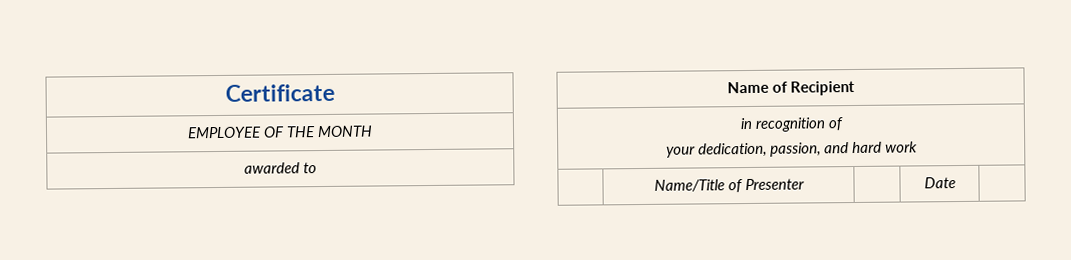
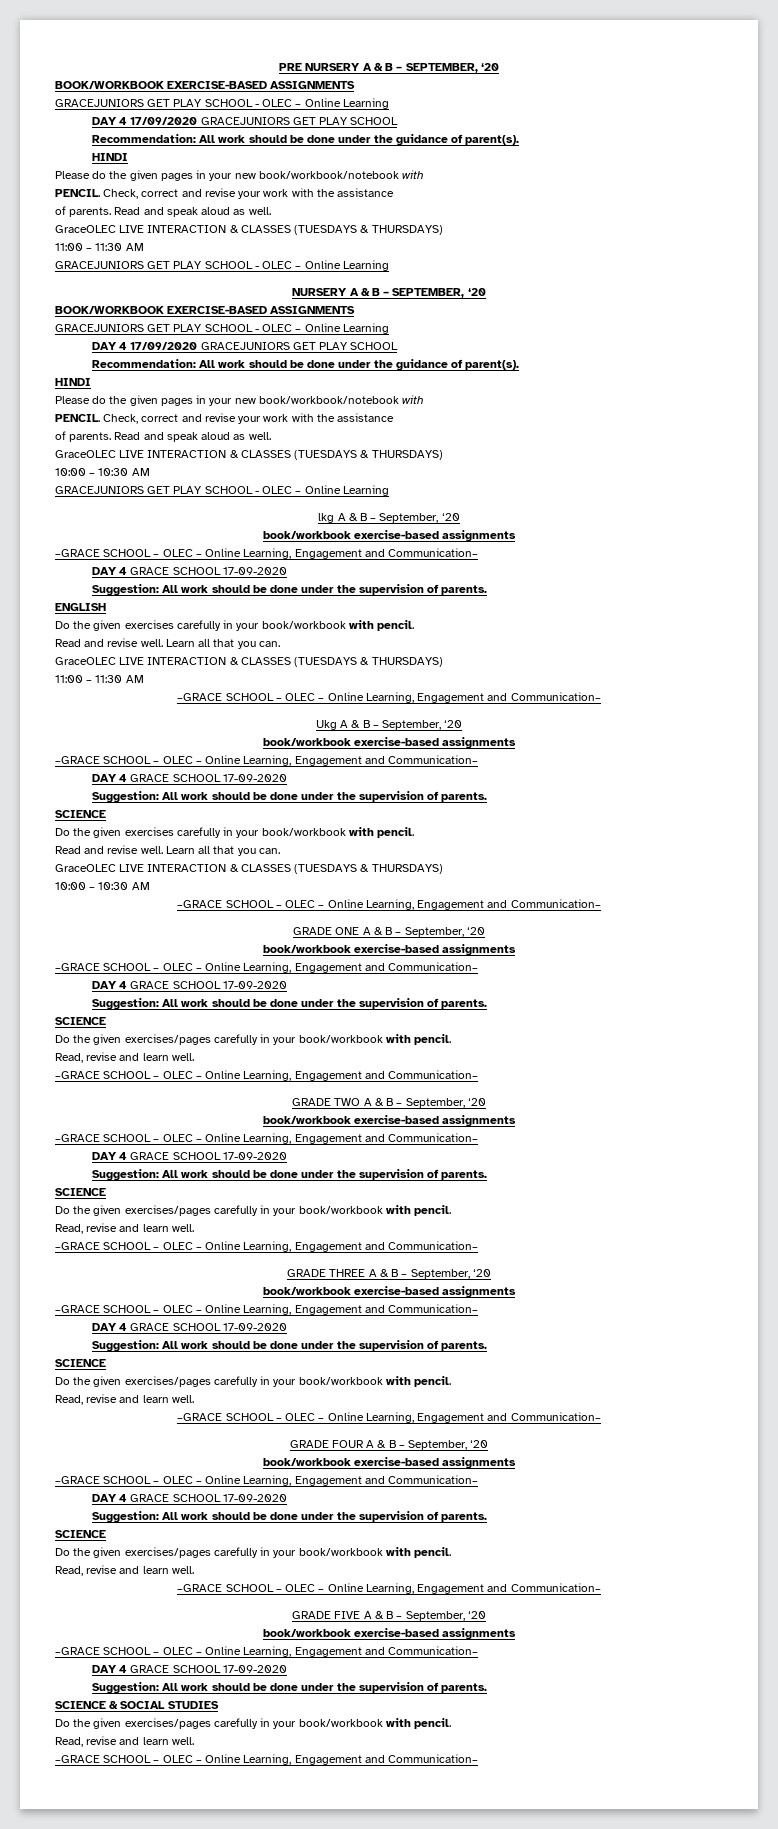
[224,83,335,102] [187,125,373,139] [244,162,317,174] [726,80,855,96] [739,117,844,132] [666,141,918,158] [653,178,805,193] [923,177,956,189] Certificate // EMPLOYEE OF THE MONTH // awarded to // Name of Recipient // in recognition of // your dedication, passion, and hard work // | Name/Title of Presenter | | Date | -> [279,62,499,73] [55,81,356,89] [55,98,389,109] [91,117,399,125] [91,134,520,146] [91,153,128,161] [55,170,425,181] [55,188,395,199] [55,206,271,217] [55,225,443,235] [55,243,144,251] [55,260,389,271] [292,287,486,298] [55,306,356,314] [55,323,389,334] [91,342,399,350] [91,359,520,371] [55,378,91,386] [55,395,425,406] [55,413,395,424] [55,431,271,442] [55,450,443,460] [55,468,150,476] [55,485,389,496] [318,513,460,523] [262,530,517,542] [55,548,479,559] [91,567,287,575] [91,584,488,596] [55,603,106,611] [55,620,415,631] [55,638,280,649] [55,657,443,667] [55,675,144,683] [177,692,601,703] [315,720,463,730] [262,737,517,749] [55,755,479,766] [91,774,287,782] [91,791,488,803] [55,810,106,818] [55,827,415,838] [55,845,280,856] [55,864,443,874] [55,882,150,890] [177,899,601,910] [293,927,485,937] [262,944,517,956] [55,962,479,973] [91,981,287,989] [91,998,488,1010] [55,1017,106,1025] [55,1034,452,1045] [55,1052,194,1063] [55,1070,479,1081] [292,1098,486,1108] [262,1115,517,1127] [55,1133,479,1144] [91,1152,287,1160] [91,1169,488,1181] [55,1188,106,1196] [55,1205,452,1216] [55,1223,194,1234] [55,1241,479,1252] [287,1269,491,1279] [262,1286,517,1298] [55,1304,479,1315] [91,1323,287,1331] [91,1340,488,1352] [55,1359,106,1367] [55,1376,452,1387] [55,1394,194,1405] [177,1412,601,1423] [289,1440,489,1450] [262,1457,517,1469] [55,1475,479,1486] [91,1494,287,1502] [91,1511,488,1523] [55,1530,106,1538] [55,1547,452,1558] [55,1565,194,1576] [177,1583,601,1594] [292,1611,486,1621] [262,1628,517,1640] [55,1646,479,1657] [91,1665,287,1673] [91,1682,488,1694] [55,1700,219,1709] [55,1718,452,1729] [55,1736,194,1747] [55,1754,479,1765] PRE NURSERY A & B – SEPTEMBER, ‘20 // BOOK/WORKBOOK EXERCISE-BASED ASSIGNMENTS // GRACEJUNIORS GET PLAY SCHOOL - OLEC – Online Learning // DAY 4 17/09/2020 GRACEJUNIORS GET PLAY SCHOOL // Recommendation: All work should be done under the guidance of parent(s). // HINDI // Please do the given pages in your new book/workbook/notebook with // PENCIL. Check, correct and revise your work with the assistance // of parents. Read and speak aloud as well. // GraceOLEC LIVE INTERACTION & CLASSES (TUESDAYS & THURSDAYS) // 11:00 – 11:30 AM // GRACEJUNIORS GET PLAY SCHOOL - OLEC – Online Learning // NURSERY A & B – SEPTEMBER, ‘20 // BOOK/WORKBOOK EXERCISE-BASED ASSIGNMENTS // GRACEJUNIORS GET PLAY SCHOOL - OLEC – Online Learning // DAY 4 17/09/2020 GRACEJUNIORS GET PLAY SCHOOL // Recommendation: All work should be done under the guidance of parent(s). // HINDI // Please do the given pages in your new book/workbook/notebook with // PENCIL. Check, correct and revise your work with the assistance // of parents. Read and speak aloud as well. // GraceOLEC LIVE INTERACTION & CLASSES (TUESDAYS & THURSDAYS) // 10:00 – 10:30 AM // GRACEJUNIORS GET PLAY SCHOOL - OLEC – Online Learning // lkg A & B – September, ‘20 // book/workbook exercise-based assignments // –GRACE SCHOOL – OLEC – Online Learning, Engagement and Communication– // DAY 4 GRACE SCHOOL 17-09-2020 // Suggestion: All work should be done under the supervision of parents. // ENGLISH // Do the given exercises carefully in your book/workbook with pencil. // Read and revise well. Learn all that you can. // GraceOLEC LIVE INTERACTION & CLASSES (TUESDAYS & THURSDAYS) // 11:00 – 11:30 AM // –GRACE SCHOOL – OLEC – Online Learning, Engagement and Communication– // Ukg A & B – September, ‘20 // book/workbook exercise-based assignments // –GRACE SCHOOL – OLEC – Online Learning, Engagement and Communication– // DAY 4 GRACE SCHOOL 17-09-2020 // Suggestion: All work should be done under the supervision of parents. // SCIENCE // Do the given exercises carefully in your book/workbook with pencil. // Read and revise well. Learn all that you can. // GraceOLEC LIVE INTERACTION & CLASSES (TUESDAYS & THURSDAYS) // 10:00 – 10:30 AM // –GRACE SCHOOL – OLEC – Online Learning, Engagement and Communication– // GRADE ONE A & B – September, ‘20 // book/workbook exercise-based assignments // –GRACE SCHOOL – OLEC – Online Learning, Engagement and Communication– // DAY 4 GRACE SCHOOL 17-09-2020 // Suggestion: All work should be done under the supervision of parents. // SCIENCE // Do the given exercises/pages carefully in your book/workbook with pencil. // Read, revise and learn well. // –GRACE SCHOOL – OLEC – Online Learning, Engagement and Communication– // GRADE TWO A & B – September, ‘20 // book/workbook exercise-based assignments // –GRACE SCHOOL – OLEC – Online Learning, Engagement and Communication– // DAY 4 GRACE SCHOOL 17-09-2020 // Suggestion: All work should be done under the supervision of parents. // SCIENCE // Do the given exercises/pages carefully in your book/workbook with pencil. // Read, revise and learn well. // –GRACE SCHOOL – OLEC – Online Learning, Engagement and Communication– // GRADE THREE A & B – September, ‘20 // book/workbook exercise-based assignments // –GRACE SCHOOL – OLEC – Online Learning, Engagement and Communication– // DAY 4 GRACE SCHOOL 17-09-2020 // Suggestion: All work should be done under the supervision of parents. // SCIENCE // Do the given exercises/pages carefully in your book/workbook with pencil. // Read, revise and learn well. // –GRACE SCHOOL – OLEC – Online Learning, Engagement and Communication– // GRADE FOUR A & B – September, ‘20 // book/workbook exercise-based assignments // –GRACE SCHOOL – OLEC – Online Learning, Engagement and Communication– // DAY 4 GRACE SCHOOL 17-09-2020 // Suggestion: All work should be done under the supervision of parents. // SCIENCE // Do the given exercises/pages carefully in your book/workbook with pencil. // Read, revise and learn well. // –GRACE SCHOOL – OLEC – Online Learning, Engagement and Communication– // GRADE FIVE A & B – September, ‘20 // book/workbook exercise-based assignments // –GRACE SCHOOL – OLEC – Online Learning, Engagement and Communication– // DAY 4 GRACE SCHOOL 17-09-2020 // Suggestion: All work should be done under the supervision of parents. // SCIENCE & SOCIAL STUDIES // Do the given exercises/pages carefully in your book/workbook with pencil. // Read, revise and learn well. // –GRACE SCHOOL – OLEC – Online Learning, Engagement and Communication–

